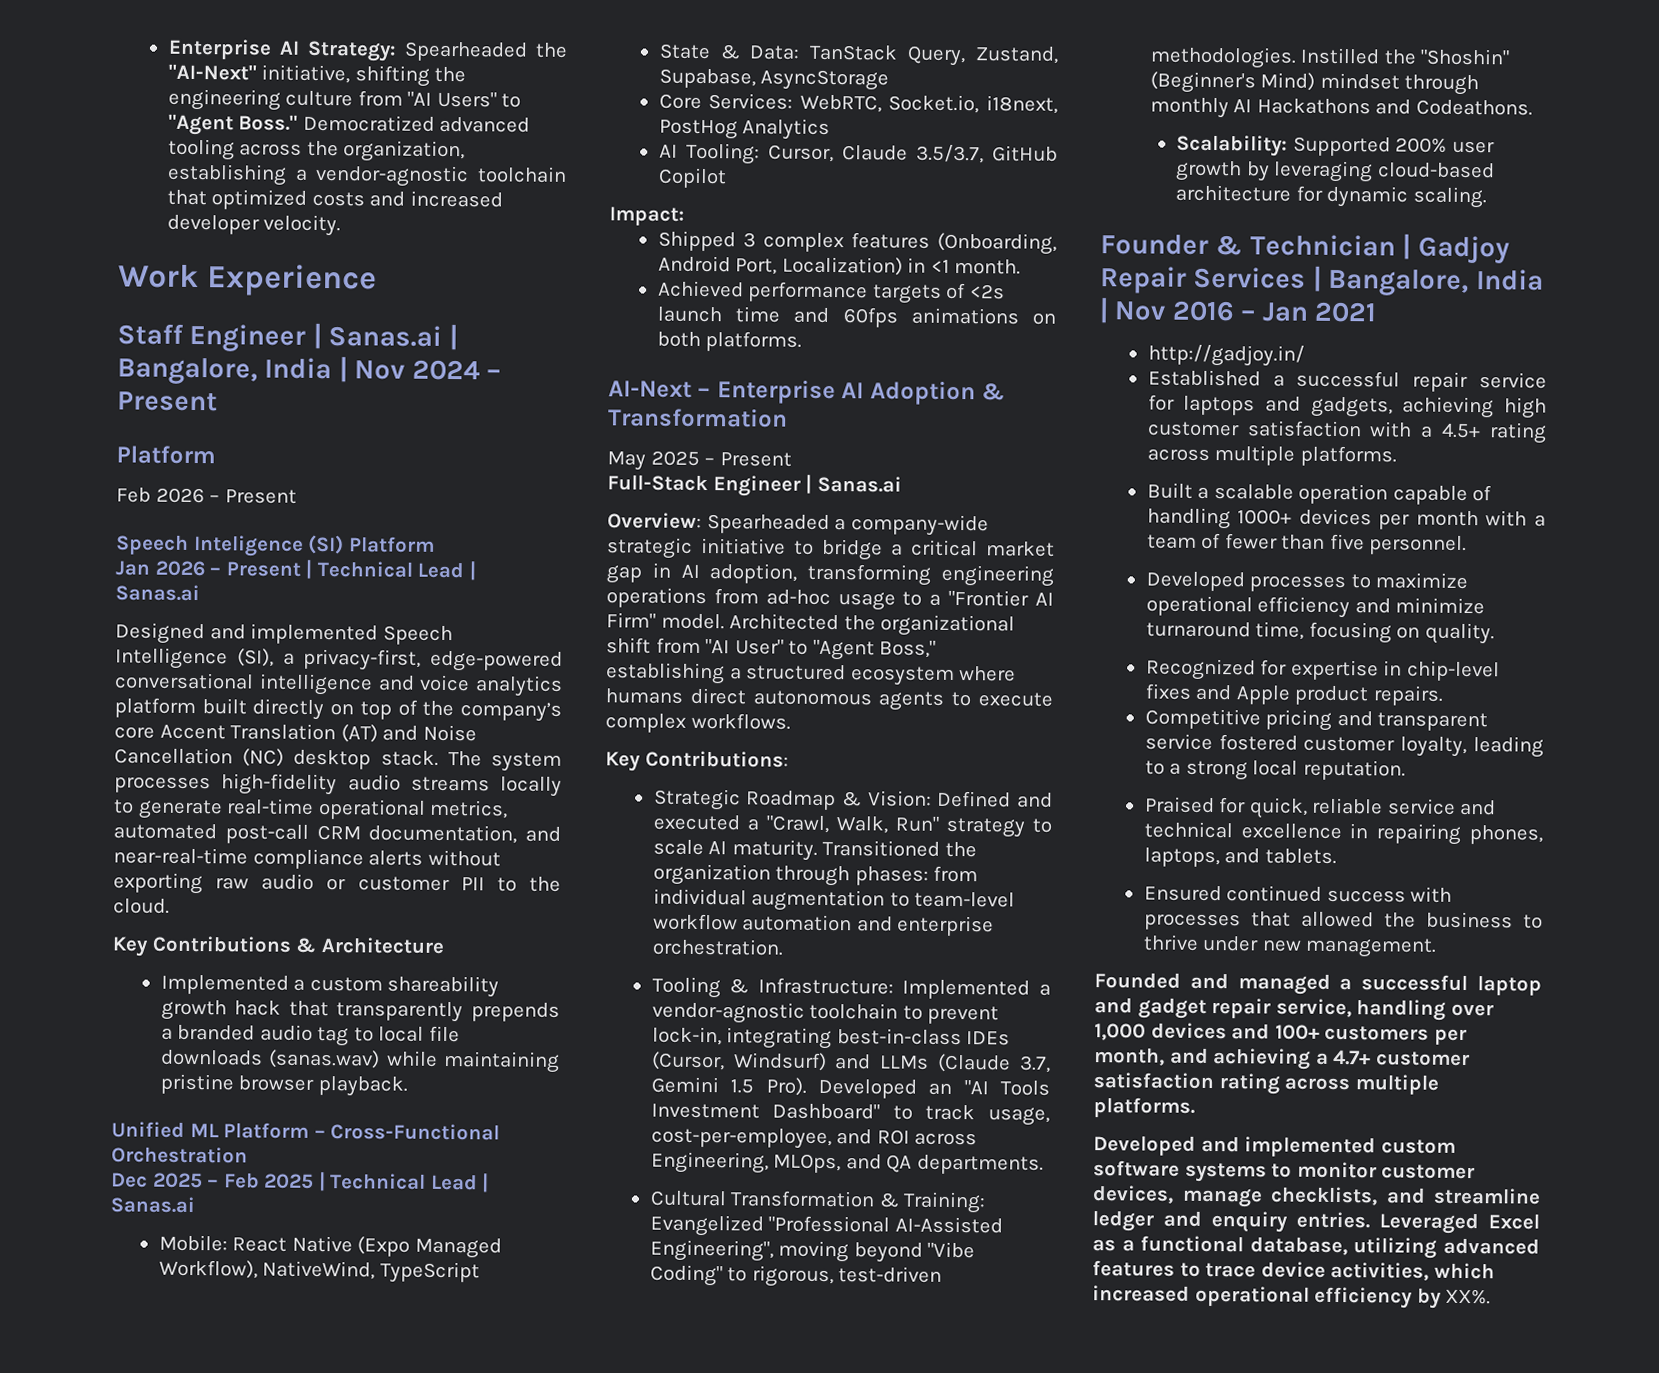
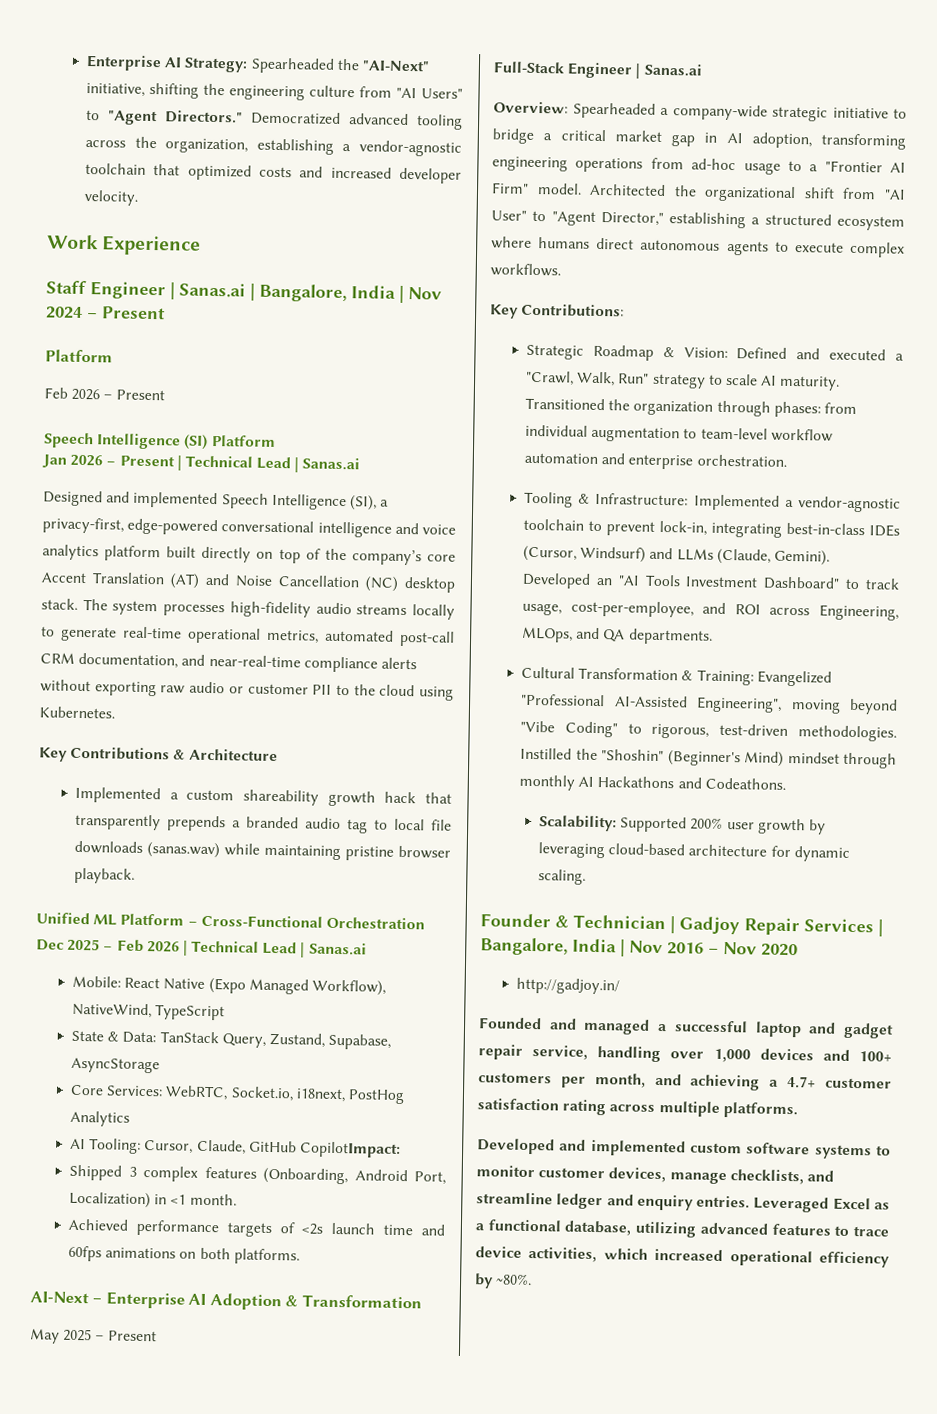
[238,114,299,131] Boss." -> [165,110,244,124] Directors."
[193,534,304,557] Inteligence -> [96,433,182,450] Intelligence
[113,898,170,914] cloud. -> [379,684,454,701] [39,706,115,719] cloud using Kubernetes.
[264,1173,315,1189] 2025 -> [146,941,180,953] 2026
[841,144,1058,164] [657,167,727,189] [609,206,685,226] Claude 3.5/3.7, GitHub Copilot // Impact: -> [196,1139,401,1158] Claude, GitHub CopilotImpact:
[879,640,937,658] Boss," -> [600,211,664,226] Director,"
[937,1053,1052,1073] [650,1076,807,1096] (Claude 3.7, Gemini 1.5 Pro). -> [716,548,830,566] (Claude, Gemini).
[1261,301,1378,323] Jan 2021 -> [723,941,798,957] Nov 2020
[1147,369,1547,393] [1147,394,1547,419] [1146,420,1547,444] [1146,445,1397,467] [1146,482,1493,506] [1146,507,1546,530] [1146,532,1468,556] [1145,571,1469,593] [1145,595,1486,619] [1145,621,1495,645] [1145,658,1500,682] [1144,683,1444,706] [1144,708,1489,732] [1144,733,1544,758] [1144,759,1406,781] [1144,796,1497,819] [1143,821,1543,845] [1143,847,1337,868] [1143,885,1453,903] [1143,911,1543,931] [1142,934,1438,958] // Established a successful repair service for laptops and gadgets, achieving high customer satisfaction with a 4.5+ rating across multiple platforms. // Built a scalable operation capable of handling 1000+ devices per month with a team of fewer than five personnel. // Developed processes to maximize operational efficiency and minimize turnaround time, focusing on quality. // Recognized for expertise in chip-level fixes and Apple product repairs. // Competitive pricing and transparent service fostered customer loyalty, leading to a strong local reputation. // Praised for quick, reliable service and technical excellence in repairing phones, laptops, and tablets. // Ensured continued success with processes that allowed the business to thrive under new management. -> (621, 986) none
[1445,1288,1492,1305] XX%. -> [496,1273,533,1286] ~80%.

